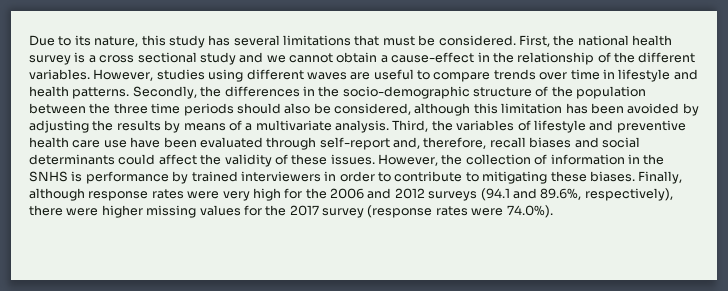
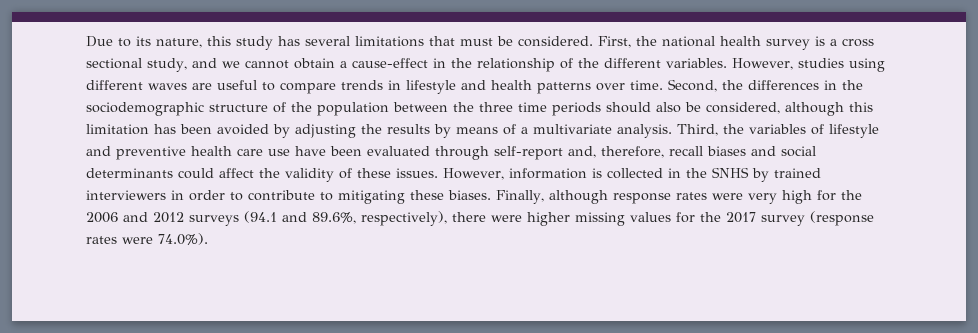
[199,52,236,65] study -> [147,58,187,72] study,
[539,69,600,80] over time -> (383, 85) none
[72,86,197,99] patterns. Secondly, -> [537,79,717,94] patterns over time. Second,
[342,86,470,99] socio-demographic -> [86,102,204,116] sociodemographic
[441,154,625,165] the collection of information -> [509,168,663,179] information is collected
[71,171,169,184] is performance -> (749, 172) none

